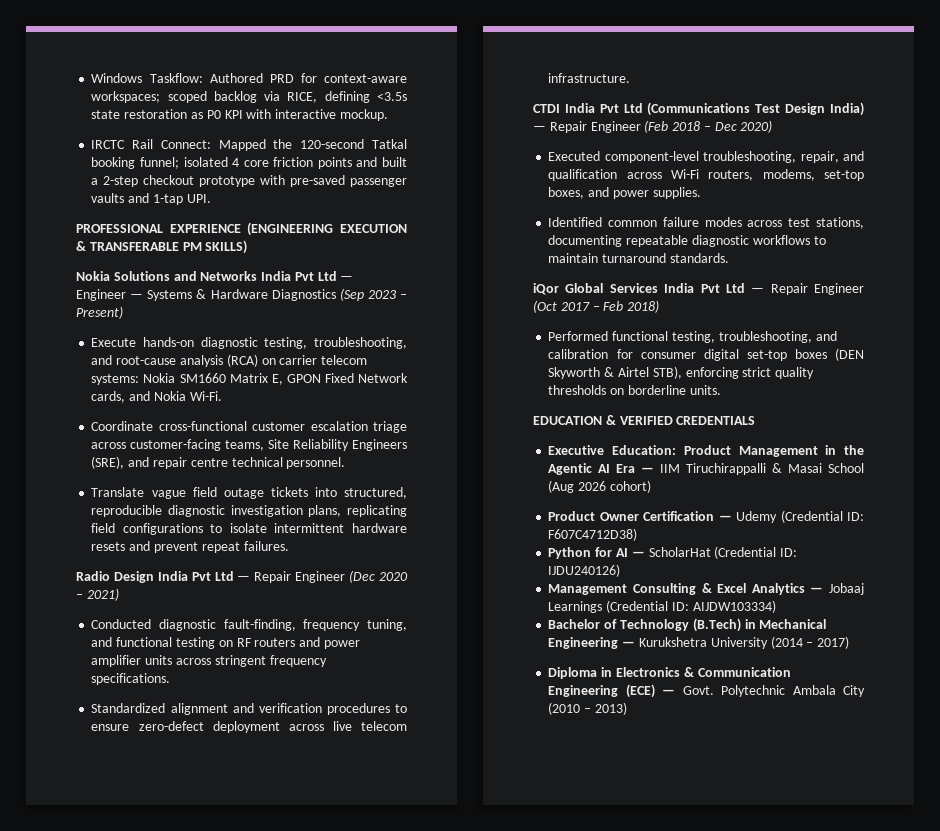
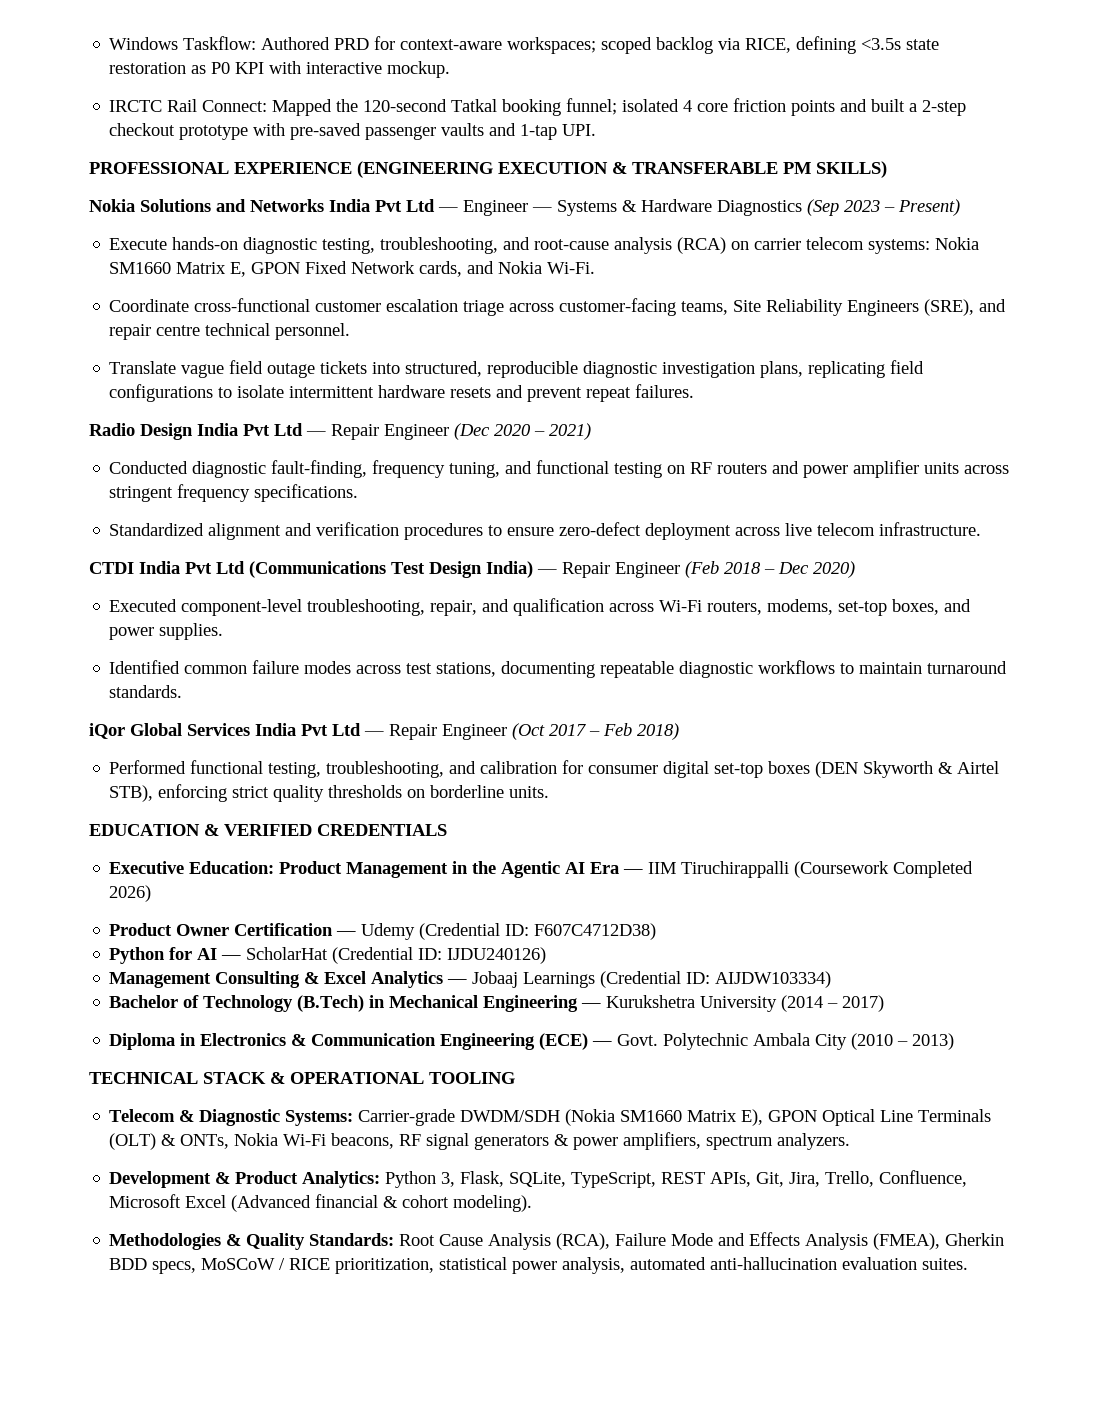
[772,463,864,473] [548,480,651,493] & Masai School (Aug 2026 cohort) -> [794,861,974,878] [109,885,152,902] (Coursework Completed 2026)
(627, 708) none -> [89,1072,515,1084] [109,1109,992,1126] [109,1132,851,1150] [109,1170,968,1188] [109,1194,533,1212] [109,1232,1005,1250] [109,1257,969,1274] // TECHNICAL STACK & OPERATIONAL TOOLING // Telecom & Diagnostic Systems: Carrier-grade DWDM/SDH (Nokia SM1660 Matrix E), GPON Optical Line Terminals (OLT) & ONTs, Nokia Wi-Fi beacons, RF signal generators & power amplifiers, spectrum analyzers. // Development & Product Analytics: Python 3, Flask, SQLite, TypeScript, REST APIs, Git, Jira, Trello, Confluence, Microsoft Excel (Advanced financial & cohort modeling). // Methodologies & Quality Standards: Root Cause Analysis (RCA), Failure Mode and Effects Analysis (FMEA), Gherkin BDD specs, MoSCoW / RICE prioritization, statistical power analysis, automated anti-hallucination evaluation suites.

